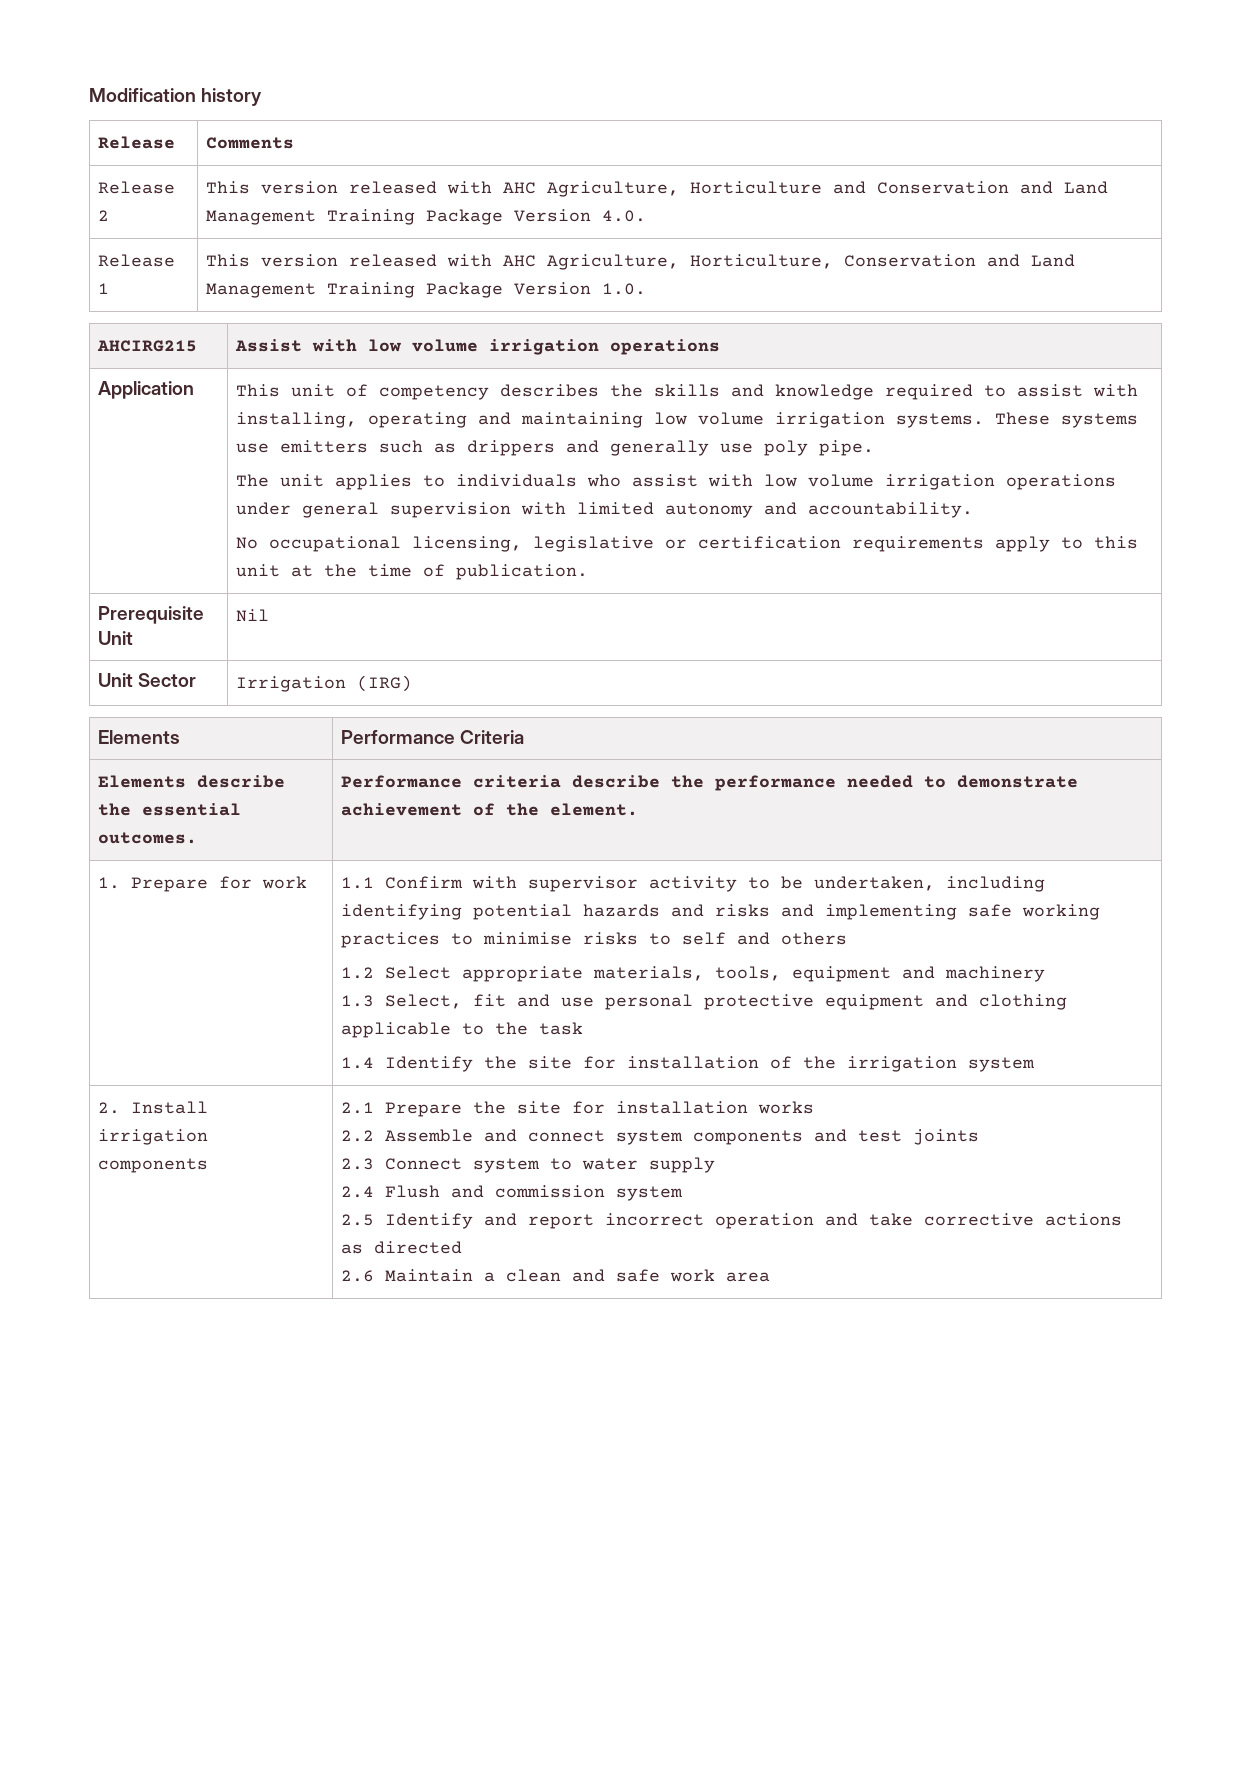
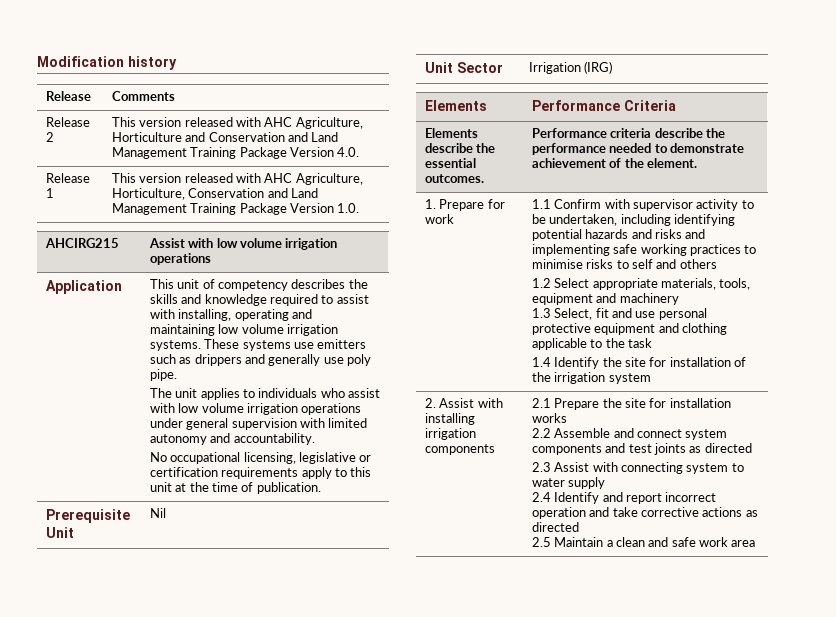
[131,1101,209,1114] Install -> [439,398,503,408] [424,413,475,425] Assist with installing
(980, 1137) none -> [689,443,752,453] as directed
[385,1158,463,1170] Connect -> [554,462,683,474] Assist with connecting
[385,1185,684,1201] [341,1214,375,1226] Flush and commission system // 2.5 -> (551, 497) none
[341,1270,375,1282] 2.6 -> [531,537,551,547] 2.5

